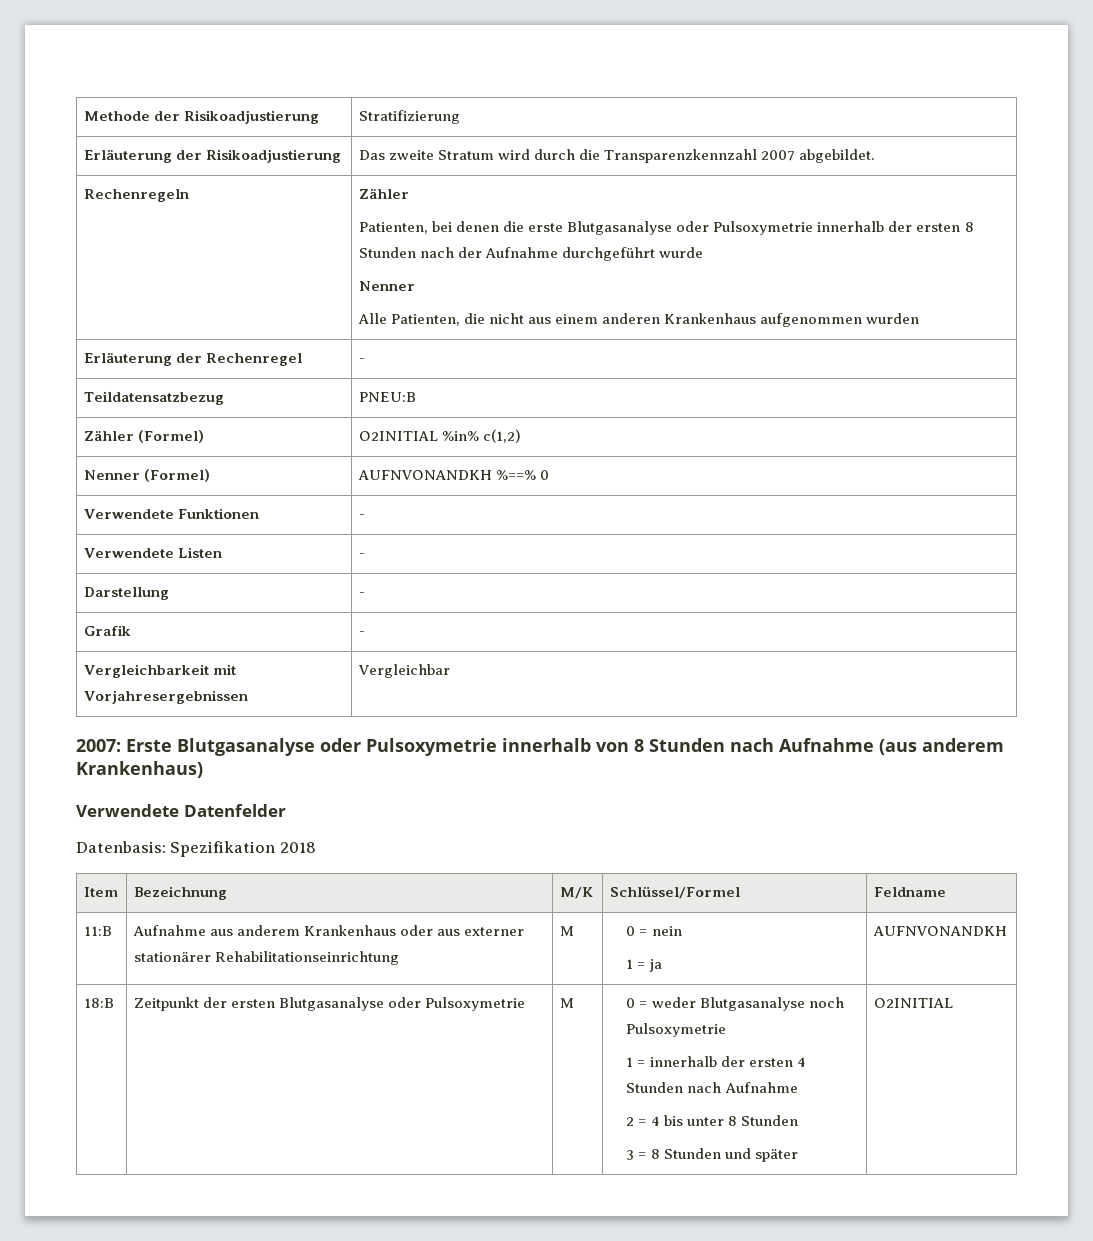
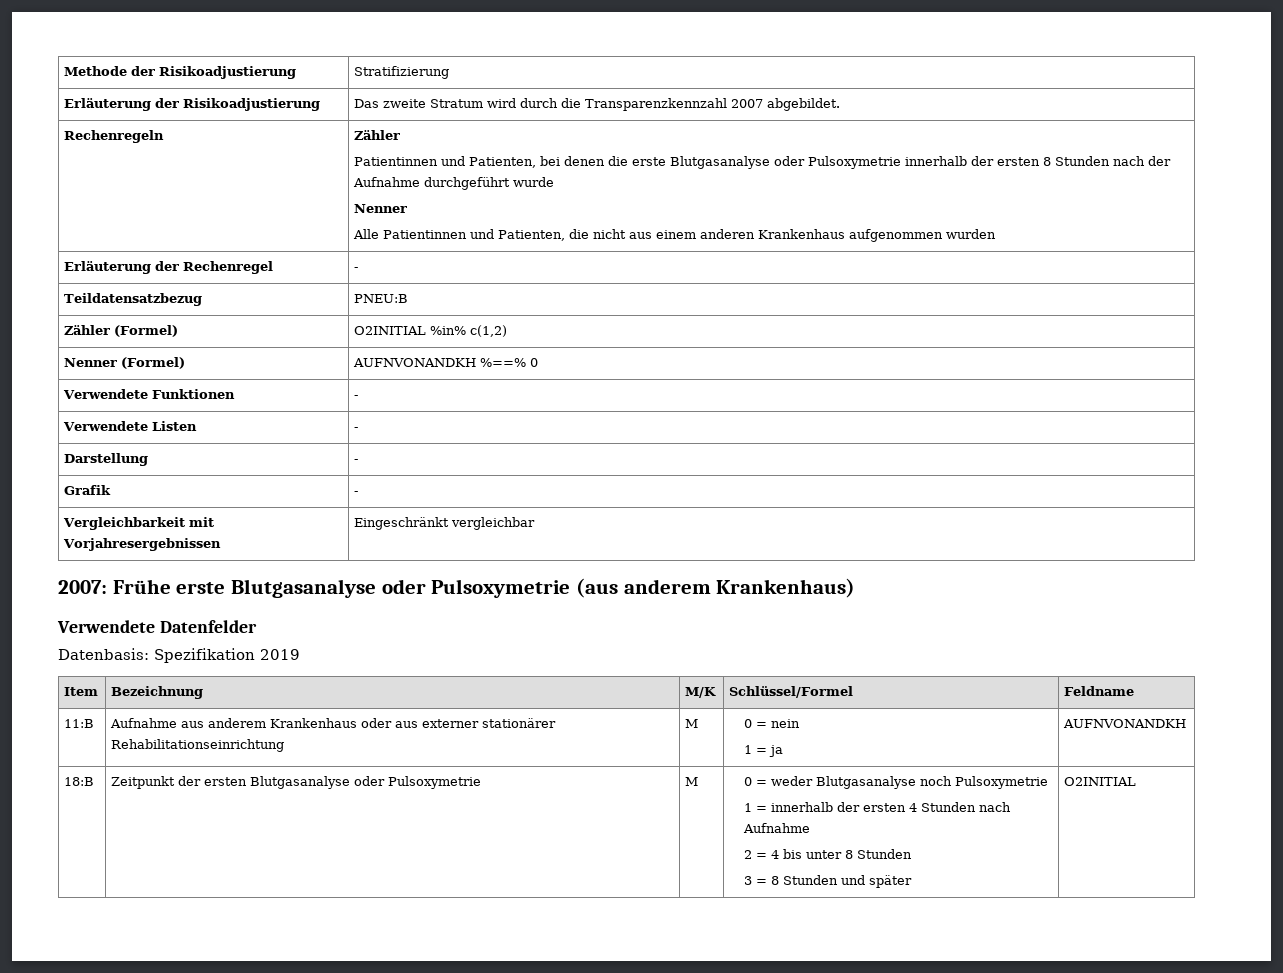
(409, 194) none -> [354,156,466,166] Patientinnen und
(387, 318) none -> [383,229,495,239] Patientinnen und
[357,664,450,678] Vergleichbar -> [354,517,536,530] Eingeschränkt vergleichbar
[126,738,874,756] Erste Blutgasanalyse oder Pulsoxymetrie innerhalb von 8 Stunden nach Aufnahme -> [112,579,571,598] Frühe erste Blutgasanalyse oder Pulsoxymetrie
[279,842,316,853] 2018 -> [260,649,300,660] 2019

